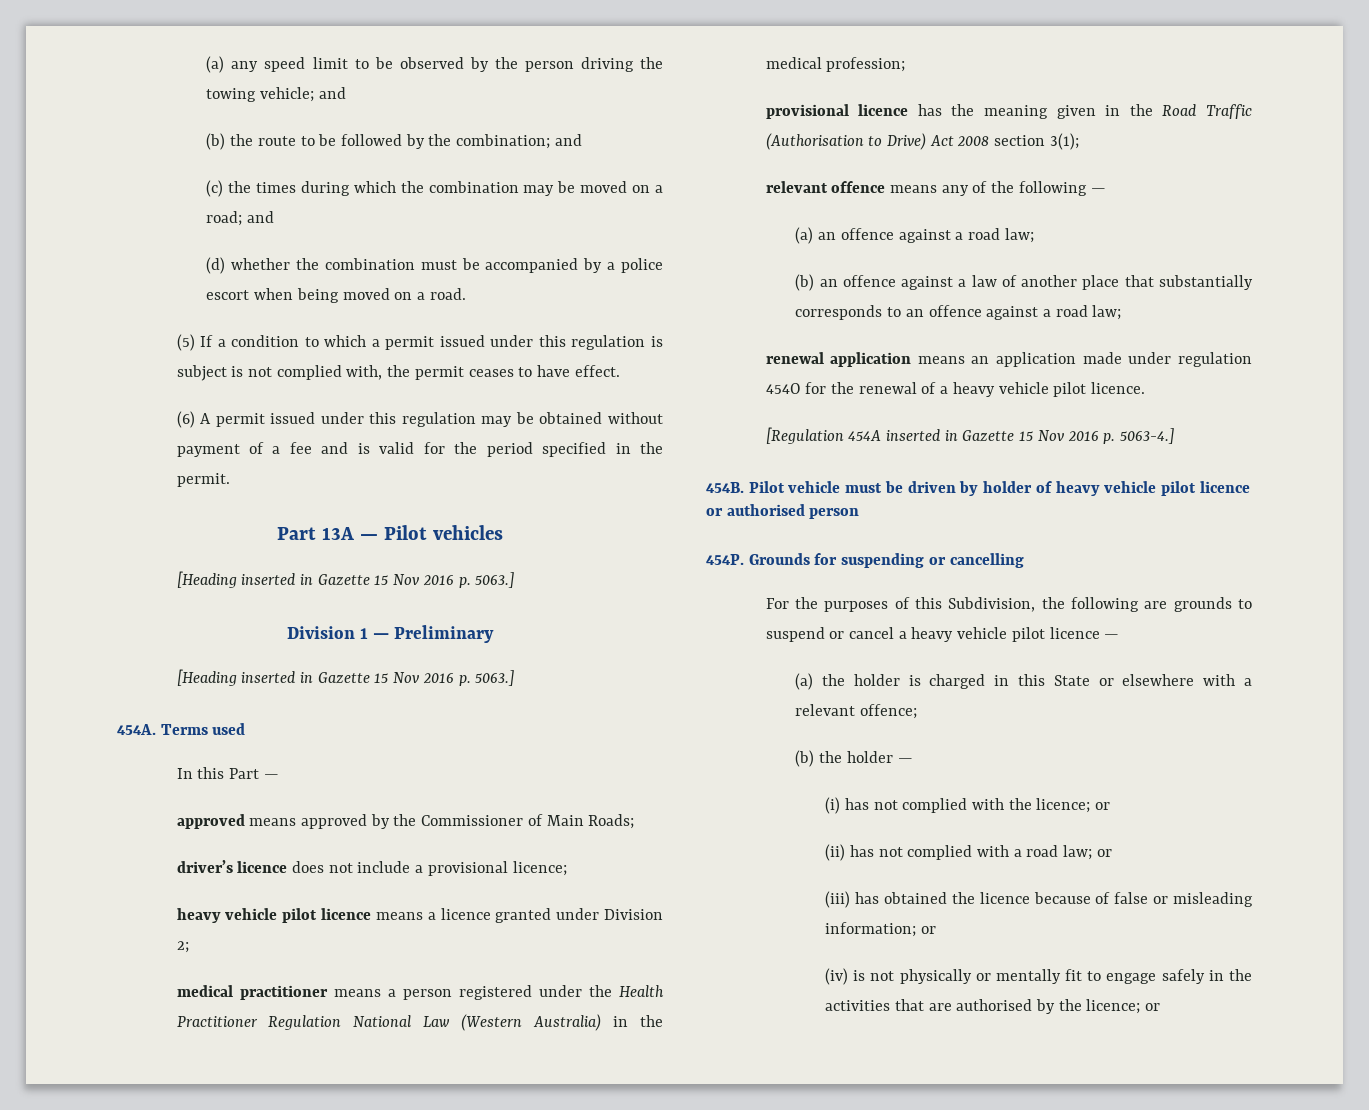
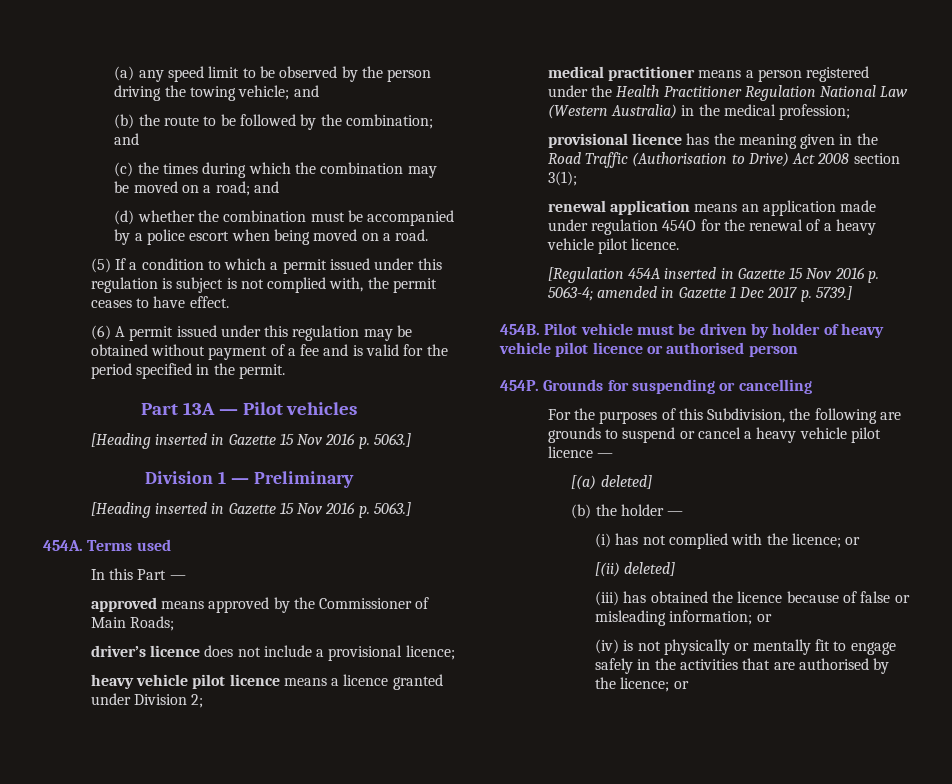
[765,181,1106,196] [795,227,1034,244] [795,274,1253,291] [795,305,1122,320] // relevant offence means any of the following — // (a) an offence against a road law; // (b) an offence against a law of another place that substantially corresponds to an offence against a road law; -> (577, 178) none
[1120,428,1175,444] 5063-4.] -> [547,286,853,302] 5063-4; amended in Gazette 1 Dec 2017 p. 5739.]
[795,673,1252,690] [795,704,918,719] (a) the holder is charged in this State or elsewhere with a relevant offence; -> [571,475,652,490] [(a) deleted]
[825,844,1112,861] (ii) has not complied with a road law; or -> [595,562,676,577] [(ii) deleted]

